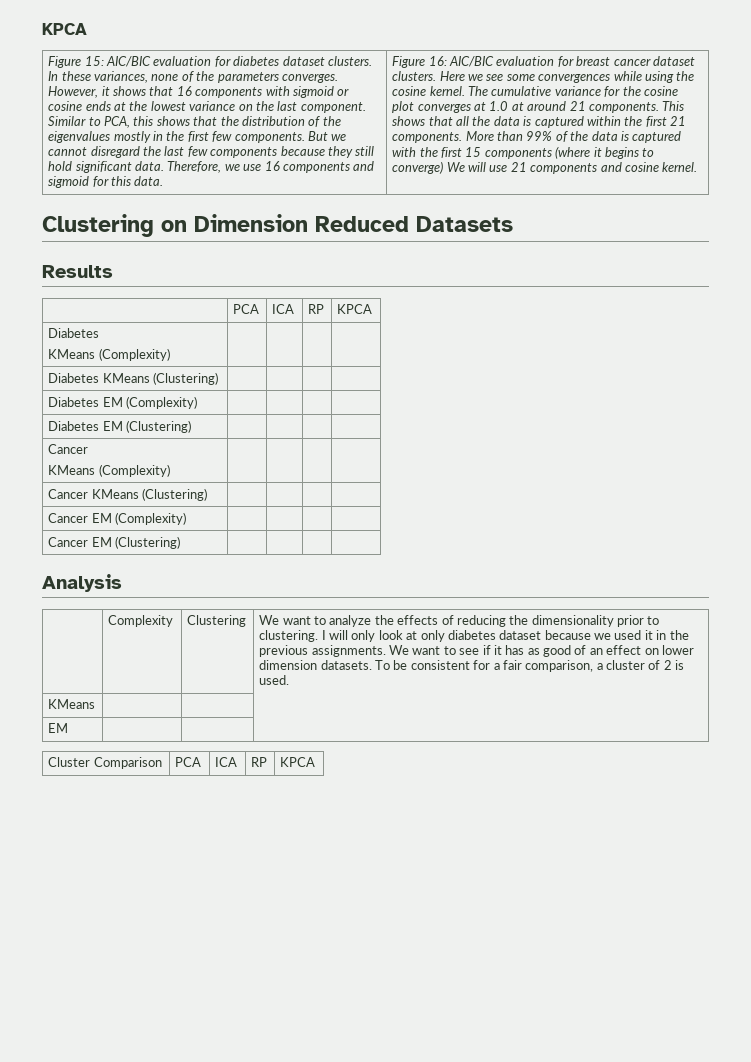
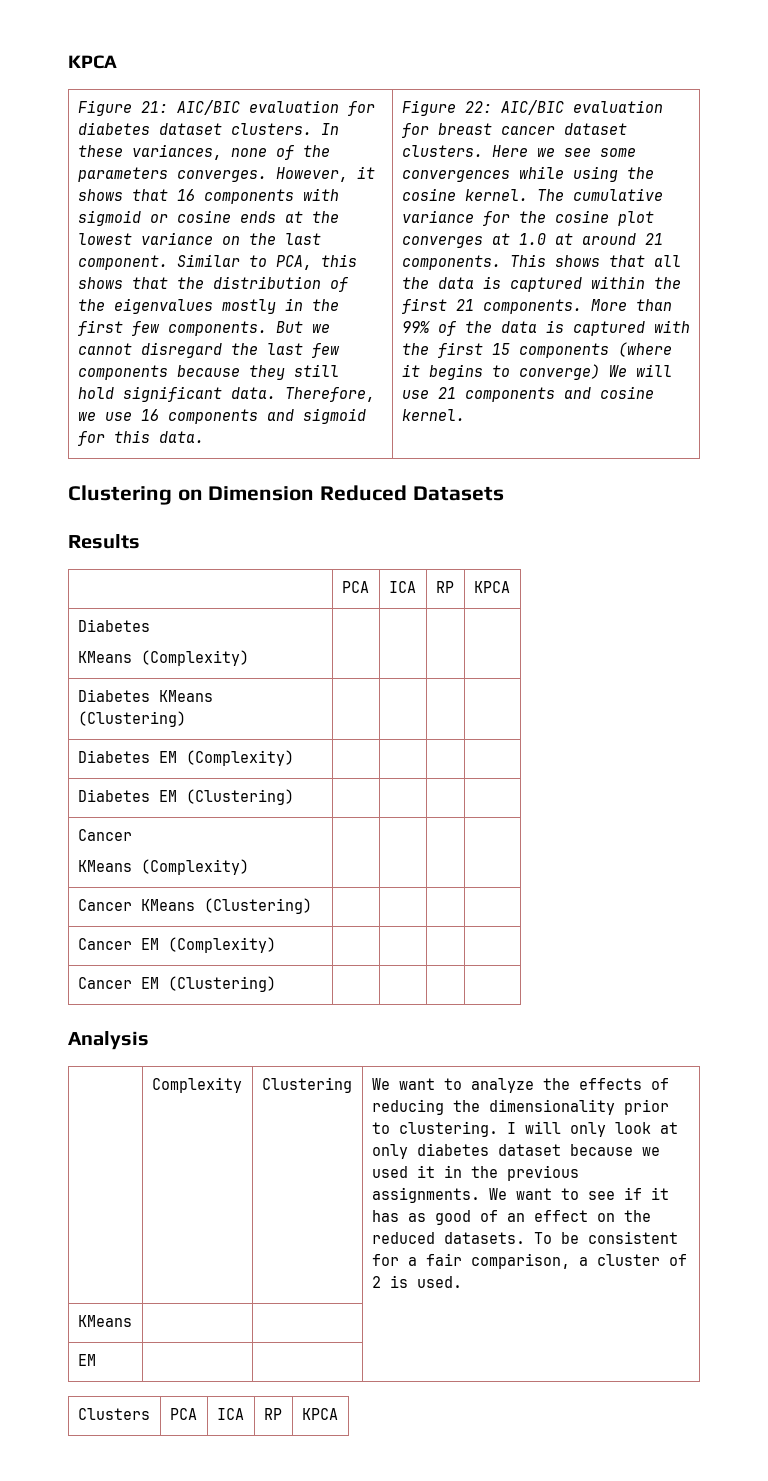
[84,56,104,66] 15: -> [140,101,168,113] 21:
[428,56,447,66] 16: -> [464,101,492,113] 22:
[661,645,694,655] [259,660,318,670] lower dimension -> [623,1210,651,1222] [371,1232,435,1244] the reduced
[48,757,162,769] Cluster Comparison -> [77,1408,150,1420] Clusters

